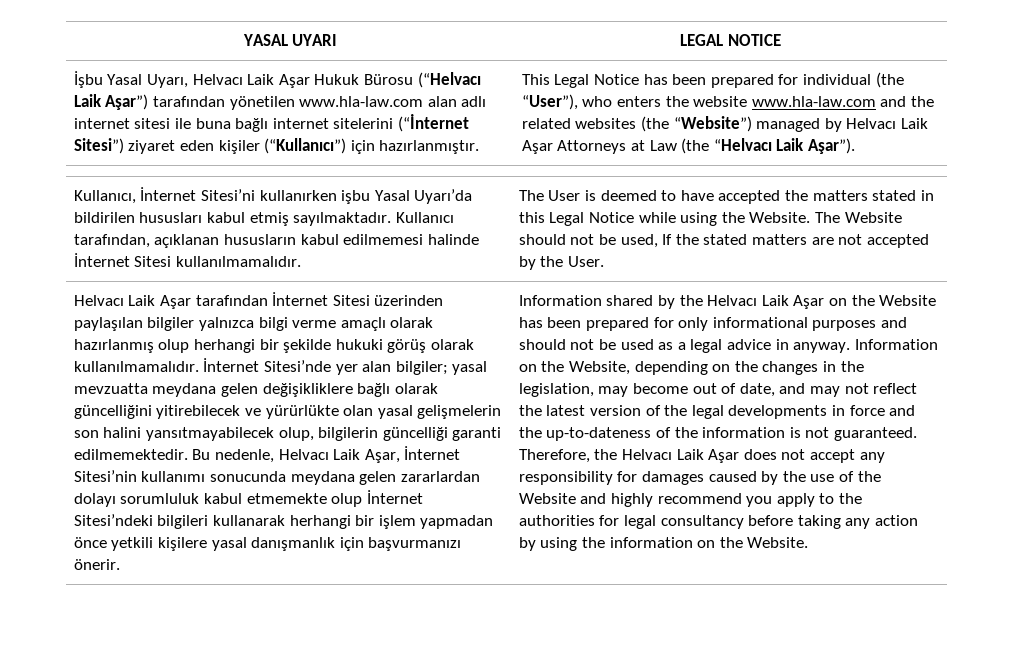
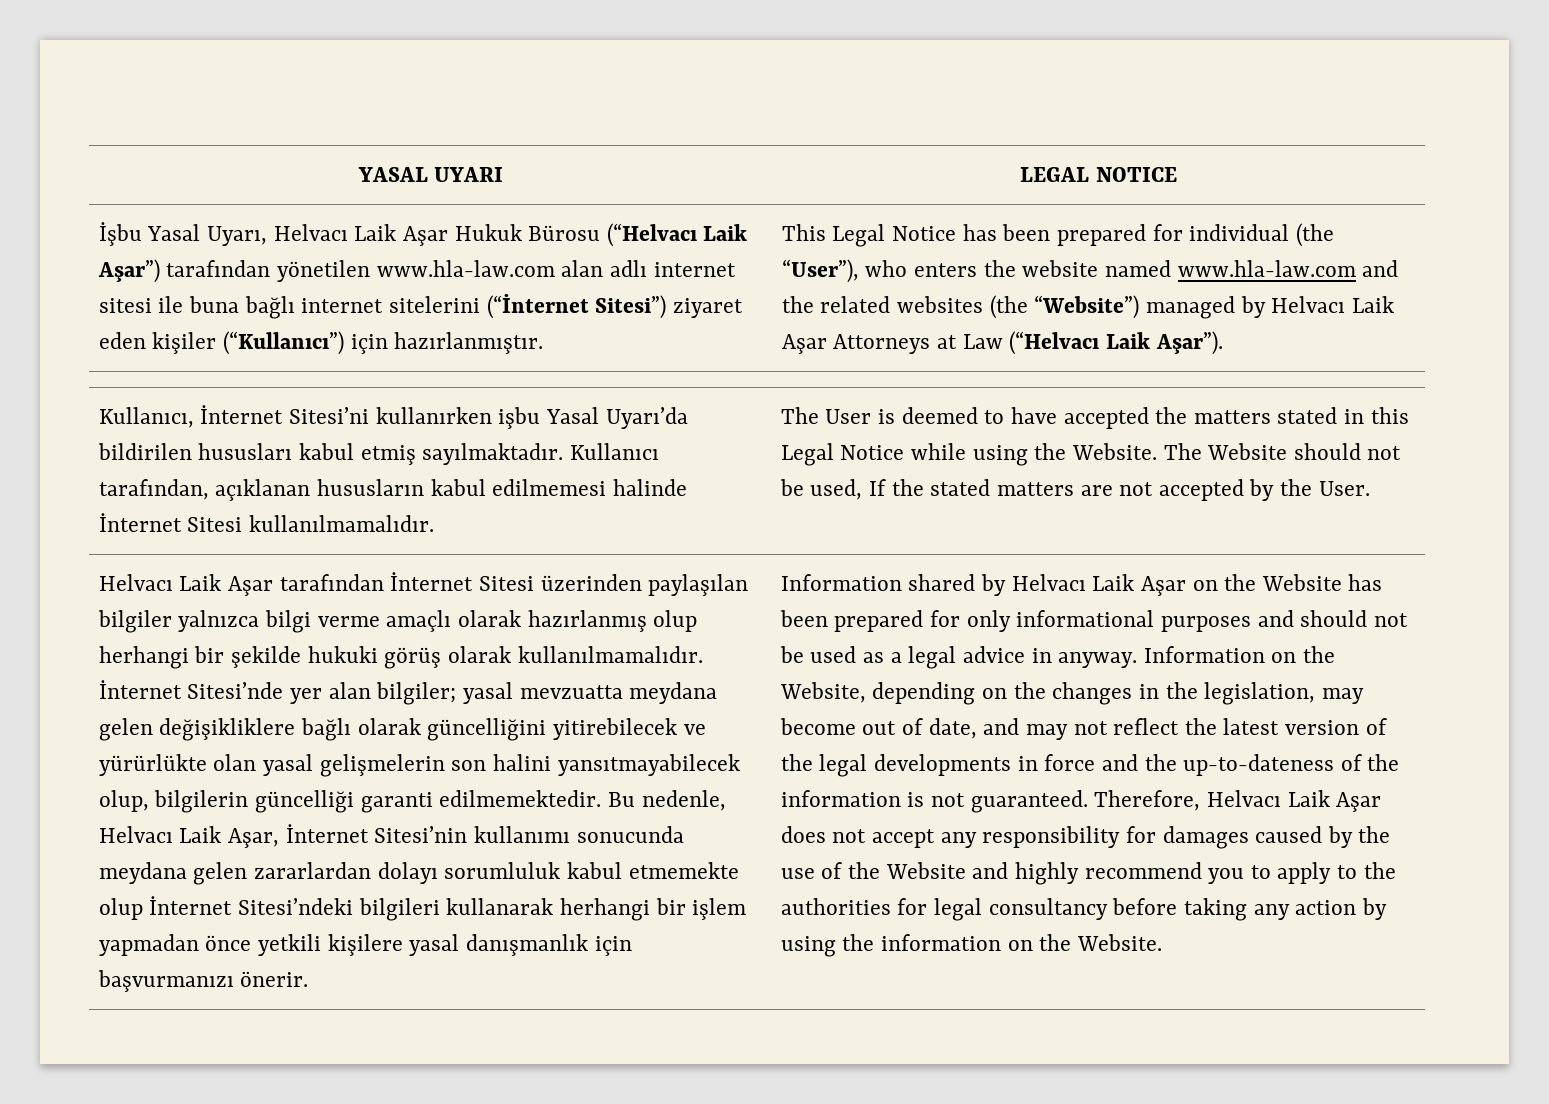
(748, 101) none -> [1104,260,1171,277] named
[681,138,772,154] (the “Helvacı -> [1009,331,1100,355] (“Helvacı
[679,295,703,306] the -> (1007, 585) none
[594,449,618,460] the -> (1201, 800) none
(773, 501) none -> [1250,865,1271,879] to

